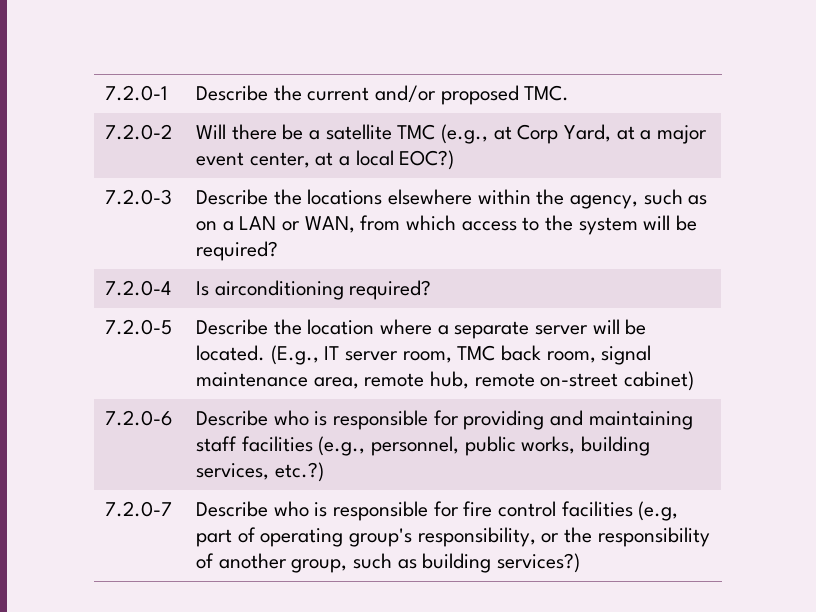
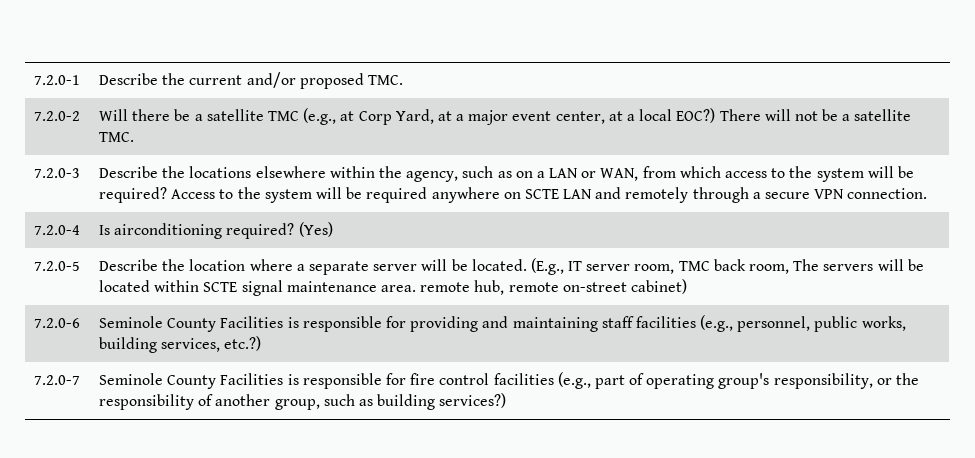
(455, 160) none -> [719,109,912,121] [99,132,135,142] There will not be a satellite TMC.
(279, 251) none -> [171,187,928,203] Access to the system will be required anywhere on SCTE LAN and remotely through a secure VPN connection.
(432, 290) none -> [298,222,333,237] (Yes)
(596, 357) none -> [793,259,924,271] [99,280,238,292] The servers will be located within SCTE
[313,377,359,389] area, -> [380,285,416,292] area.
[196,410,309,426] Describe who -> [99,316,284,332] Seminole County Facilities
[196,501,309,517] Describe who -> [99,373,284,389] Seminole County Facilities
[638,501,679,521] (e.g, -> [557,372,591,389] (e.g.,

